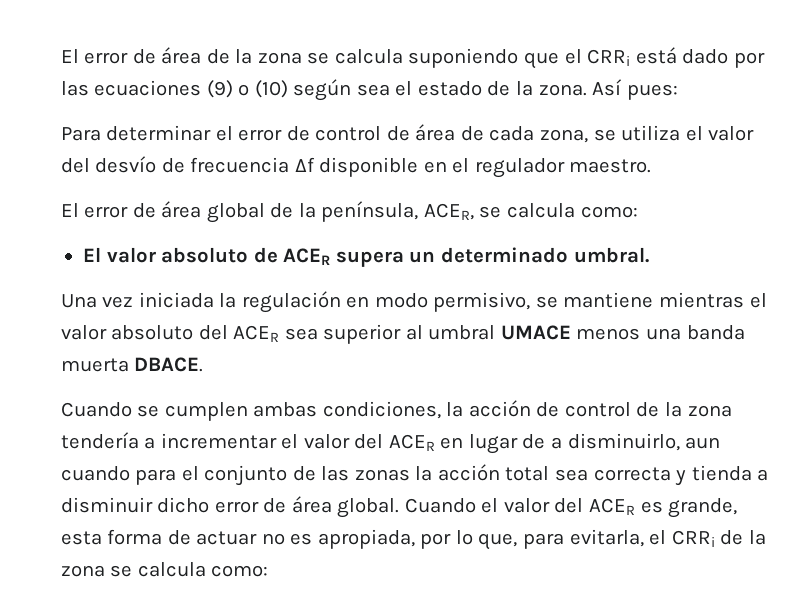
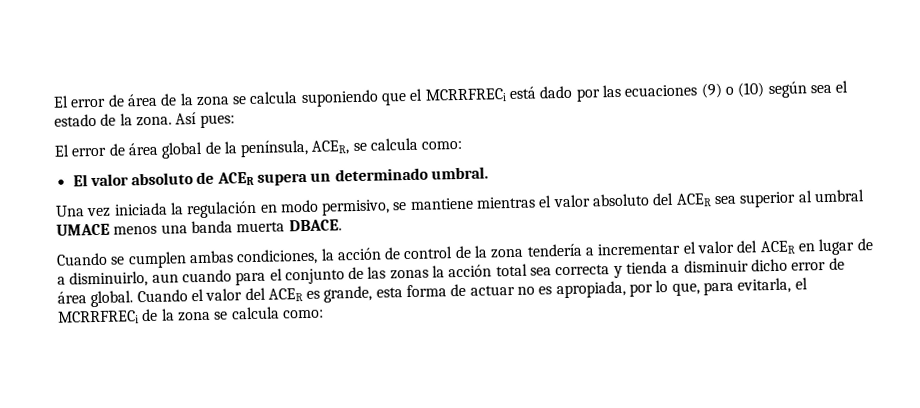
[587,49,631,66] CRRi -> [424,88,507,103] MCRRFRECi
[60,124,755,143] [60,156,652,178] // Para determinar el error de control de área de cada zona, se utiliza el valor del desvío de frecuencia Δf disponible en el regulador maestro. -> (235, 121) none
[671,530,715,547] CRRi -> [56,310,139,325] MCRRFRECi

